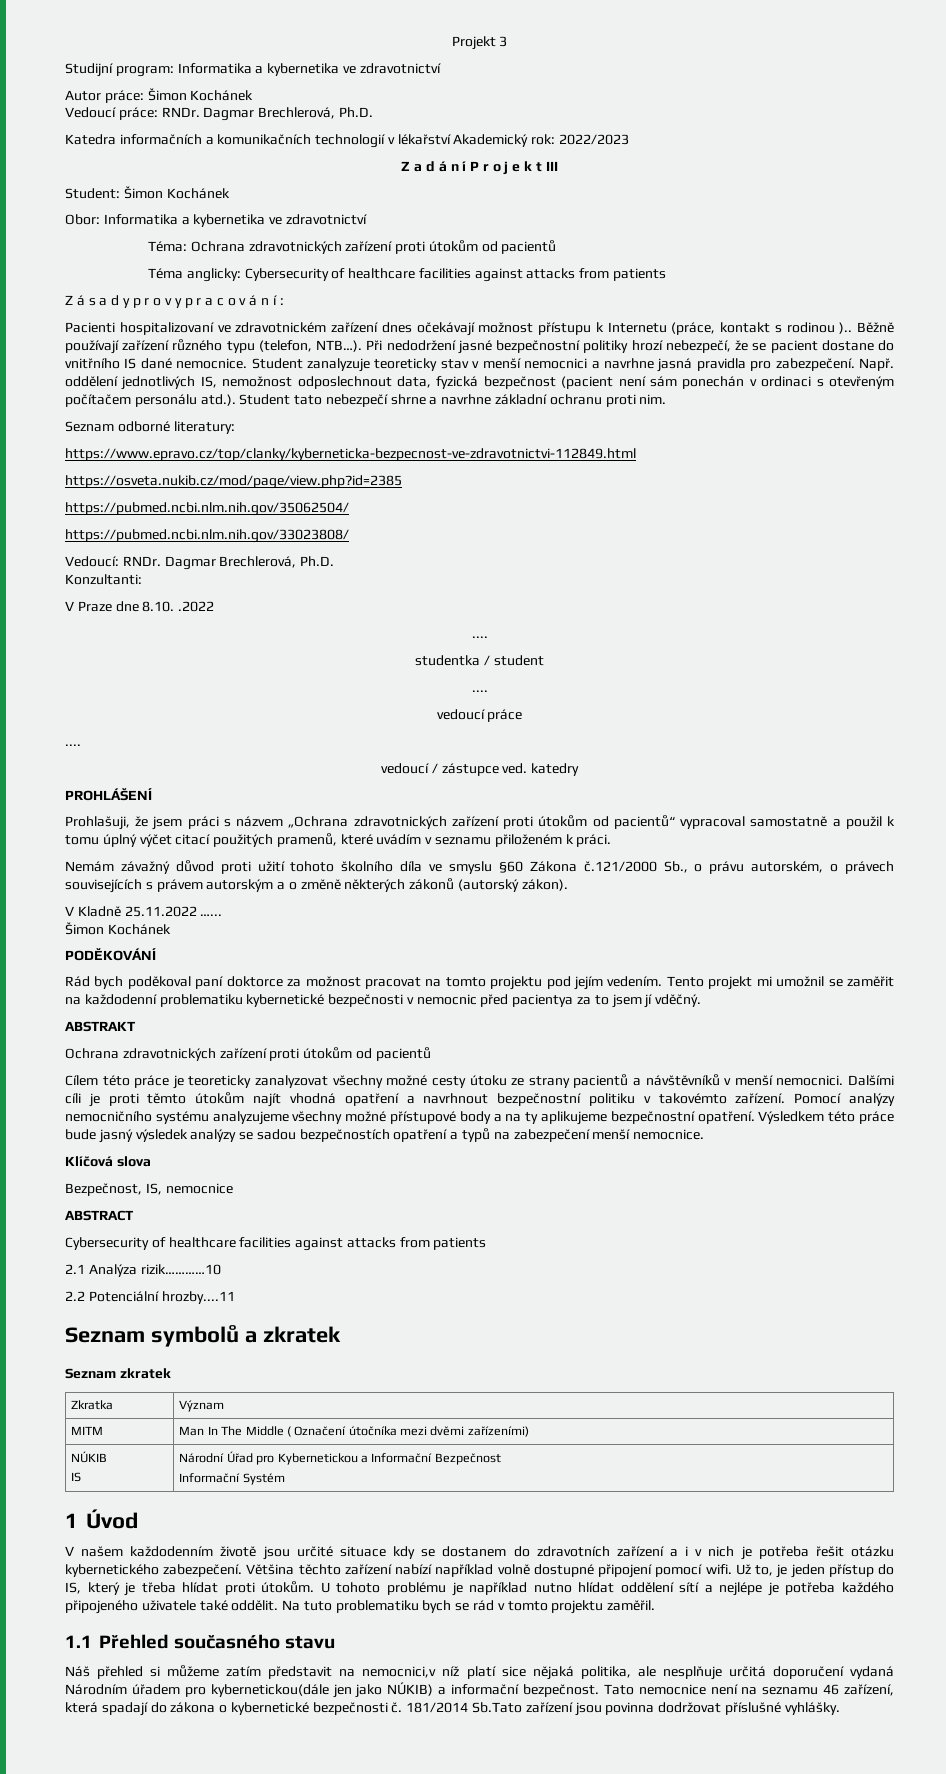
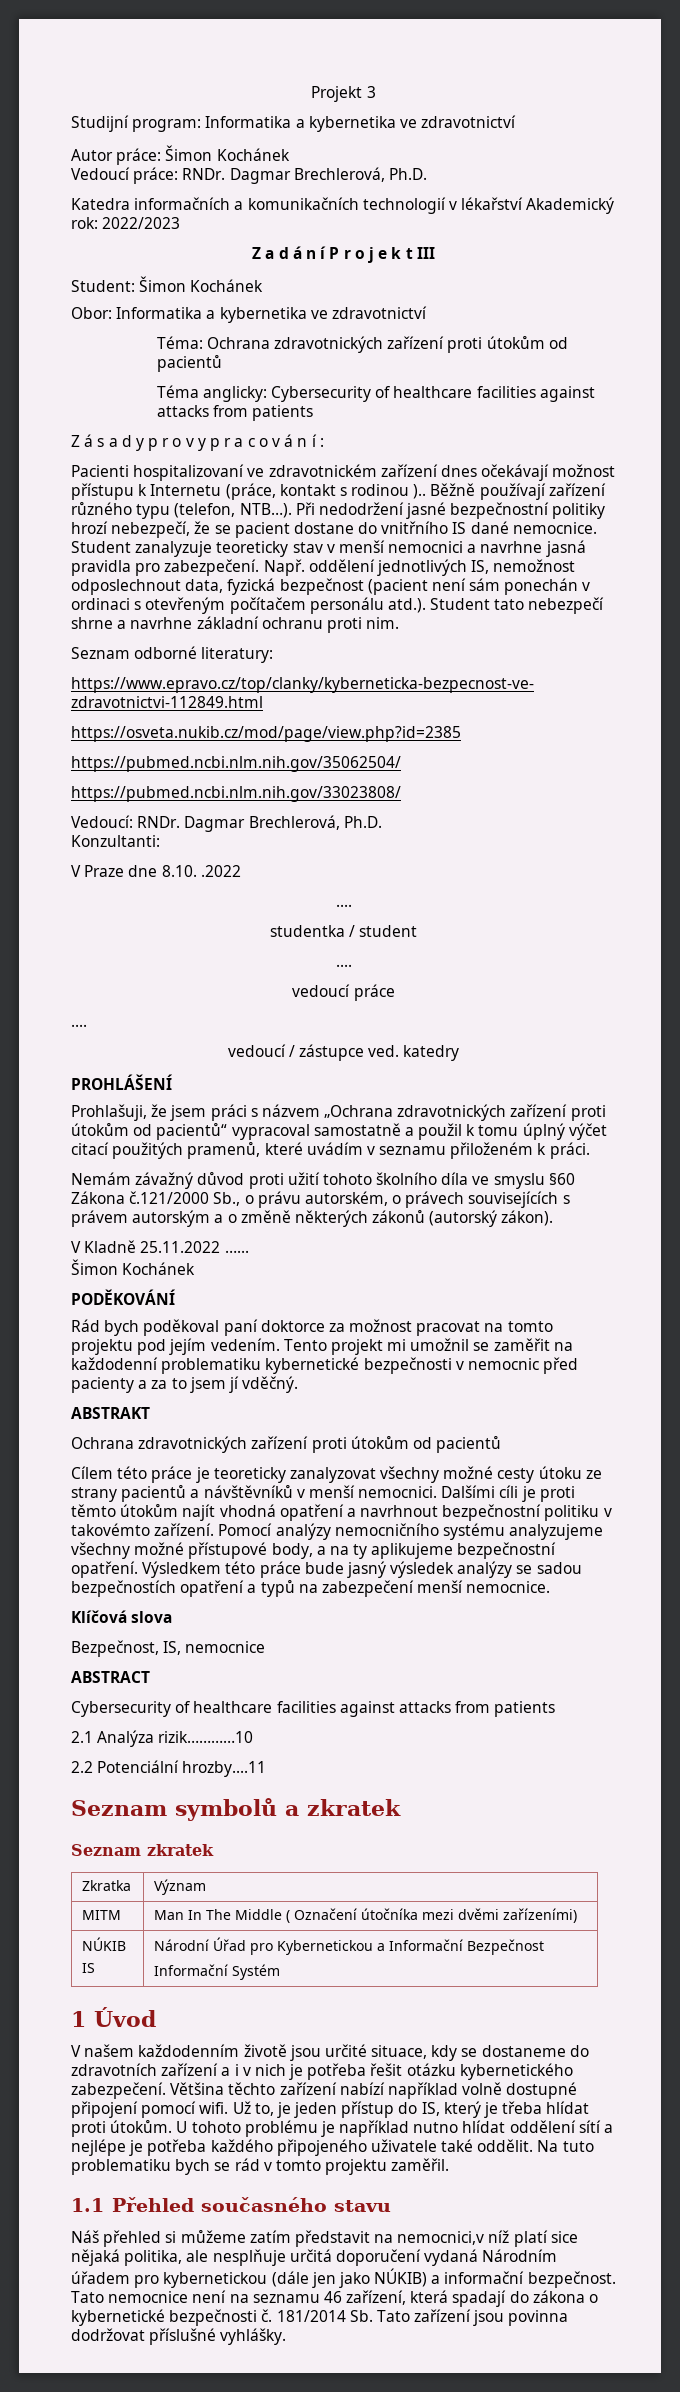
[512,994,574,1007] pacientya -> [71,1377,148,1393] pacienty a
[459,1111,491,1124] body -> [271,1543,313,1559] body,
[339,1546,386,1557] situace -> [371,2045,428,2059] situace,
[442,1546,507,1557] dostanem -> [481,2045,566,2057] dostaneme
[210,1684,329,1697] kybernetickou(dále -> [163,2271,309,2288] kybernetickou (dále
[472,1702,523,1713] Sb.Tato -> [349,2310,410,2322] Sb. Tato

